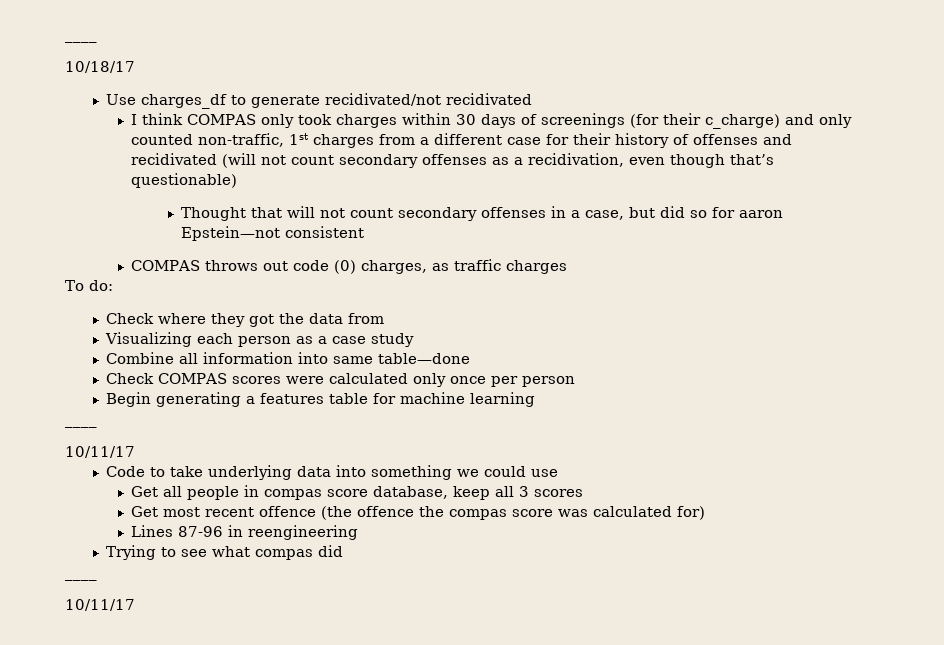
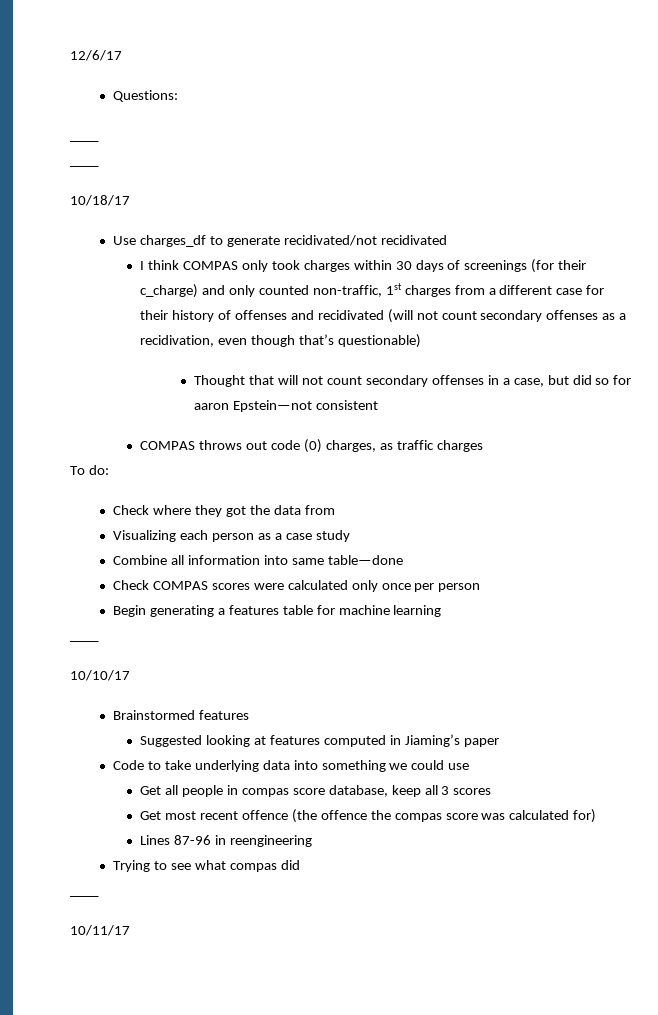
(65, 41) none -> [70,50,122,61] [113,90,179,102] [70,140,99,142] 12/6/17 // Questions: // ____ //
[65,446,135,458] 10/11/17 -> [70,670,130,681] [113,710,249,720] [140,734,499,747] 10/10/17 // Brainstormed features // Suggested looking at features computed in Jiaming’s paper

